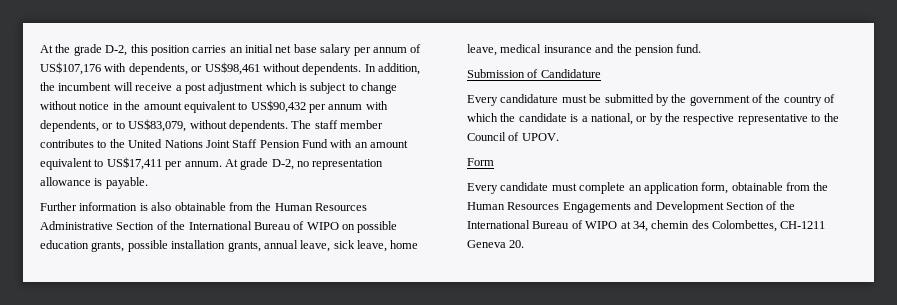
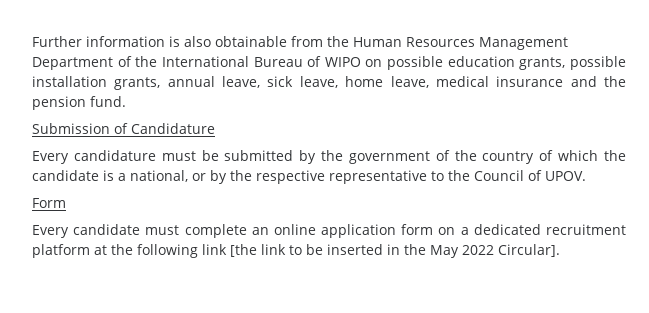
[40,44,422,56] [40,62,420,75] [40,82,398,94] [40,100,388,113] [40,119,383,132] [40,139,409,148] [40,157,384,170] [40,177,148,189] At the grade D-2, this position carries an initial net base salary per annum of US$107,176 with dependents, or US$98,461 without dependents. In addition, the incumbent will receive a post adjustment which is subject to change without notice in the amount equivalent to US$90,432 per annum with dependents, or to US$83,079, without dependents. The staff member contributes to the United Nations Joint Staff Pension Fund with an amount equivalent to US$17,411 per annum. At grade D-2, no representation allowance is payable. // -> (32, 41) none
[40,221,155,230] Administrative Section -> [479,37,568,50] [32,57,113,70] Management Department
[643,182,829,194] [467,201,795,213] [467,220,826,232] [467,240,525,248] application form, obtainable from the Human Resources Engagements and Development Section of the International Bureau of WIPO at 34, chemin des Colombettes, CH-1211 Geneva 20. -> [273,224,626,238] [32,244,560,258] online application form on a dedicated recruitment platform at the following link [the link to be inserted in the May 2022 Circular].

